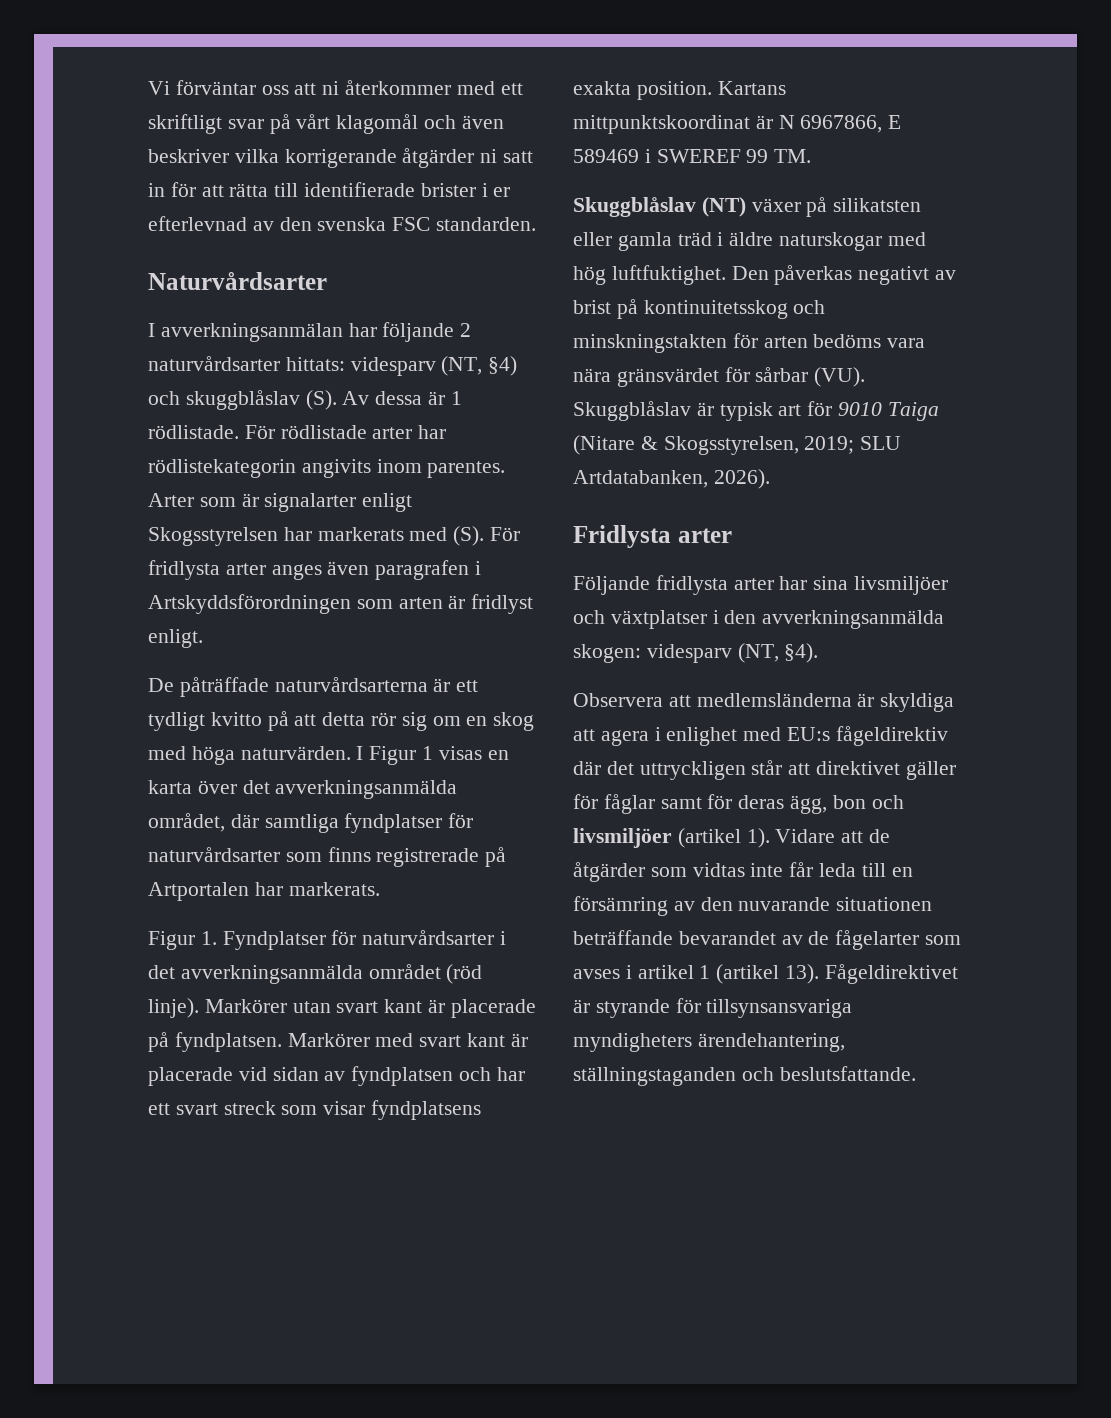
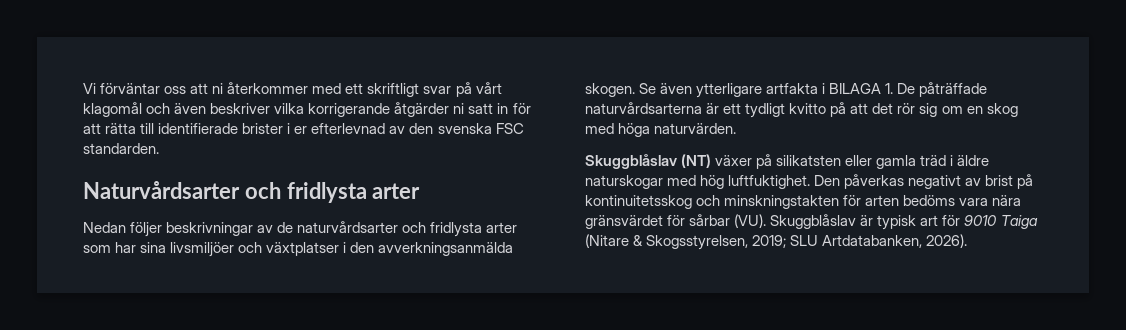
[148,322,472,342] [148,356,518,376] [148,390,462,410] [148,425,447,439] [148,459,506,478] [148,493,413,512] [148,526,521,546] [148,560,482,580] [148,594,534,614] [148,629,203,648] // I avverkningsanmälan har följande 2 naturvårdsarter hittats: videsparv (NT, §4) och skuggblåslav (S). Av dessa är 1 rödlistade. För rödlistade arter har rödlistekategorin angivits inom parentes. Arter som är signalarter enligt Skogsstyrelsen har markerats med (S). För fridlysta arter anges även paragrafen i Artskyddsförordningen som arten är fridlyst enligt. // -> [244,182,421,203] [83,221,518,237] [83,242,514,257] [585,83,894,98] och fridlysta arter // Nedan följer beskrivningar av de naturvårdsarter och fridlysta arter som har sina livsmiljöer och växtplatser i den avverkningsanmälda skogen. Se även ytterligare artfakta i BILAGA 1.
[322,712,366,726] detta -> [872,103,894,114] det
[356,746,509,765] [148,780,458,799] [148,813,474,833] [148,847,507,867] [148,882,380,901] [148,930,507,950] [148,964,483,984] [148,998,536,1018] [148,1032,528,1052] [148,1066,525,1086] [148,1100,482,1120] [573,81,786,100] [573,115,902,134] [573,149,812,163] I Figur 1 visas en karta över det avverkningsanmälda området, där samtliga fyndplatser för naturvårdsarter som finns registrerade på Artportalen har markerats. // Figur 1. Fyndplatser för naturvårdsarter i det avverkningsanmälda området (röd linje). Markörer utan svart kant är placerade på fyndplatsen. Markörer med svart kant är placerade vid sidan av fyndplatsen och har ett svart streck som visar fyndplatsens exakta position. Kartans mittpunktskoordinat är N 6967866, E 589469 i SWEREF 99 TM. -> (737, 128) none
[573,525,732,548] [573,575,949,595] [573,610,945,629] [573,643,819,663] [573,693,955,712] [573,726,948,746] [573,760,956,780] [573,794,904,814] [573,828,891,848] [573,862,913,882] [573,896,933,916] [573,930,962,950] [573,964,958,984] [573,998,853,1018] [573,1033,845,1052] [573,1066,916,1086] // Fridlysta arter // Följande fridlysta arter har sina livsmiljöer och växtplatser i den avverkningsanmälda skogen: videsparv (NT, §4). // Observera att medlemsländerna är skyldiga att agera i enlighet med EU:s fågeldirektiv där det uttryckligen står att direktivet gäller för fåglar samt för deras ägg, bon och livsmiljöer (artikel 1). Vidare att de åtgärder som vidtas inte får leda till en försämring av den nuvarande situationen beträffande bevarandet av de fågelarter som avses i artikel 1 (artikel 13). Fågeldirektivet är styrande för tillsynsansvariga myndigheters ärendehantering, ställningstaganden och beslutsfattande. -> (968, 241) none

